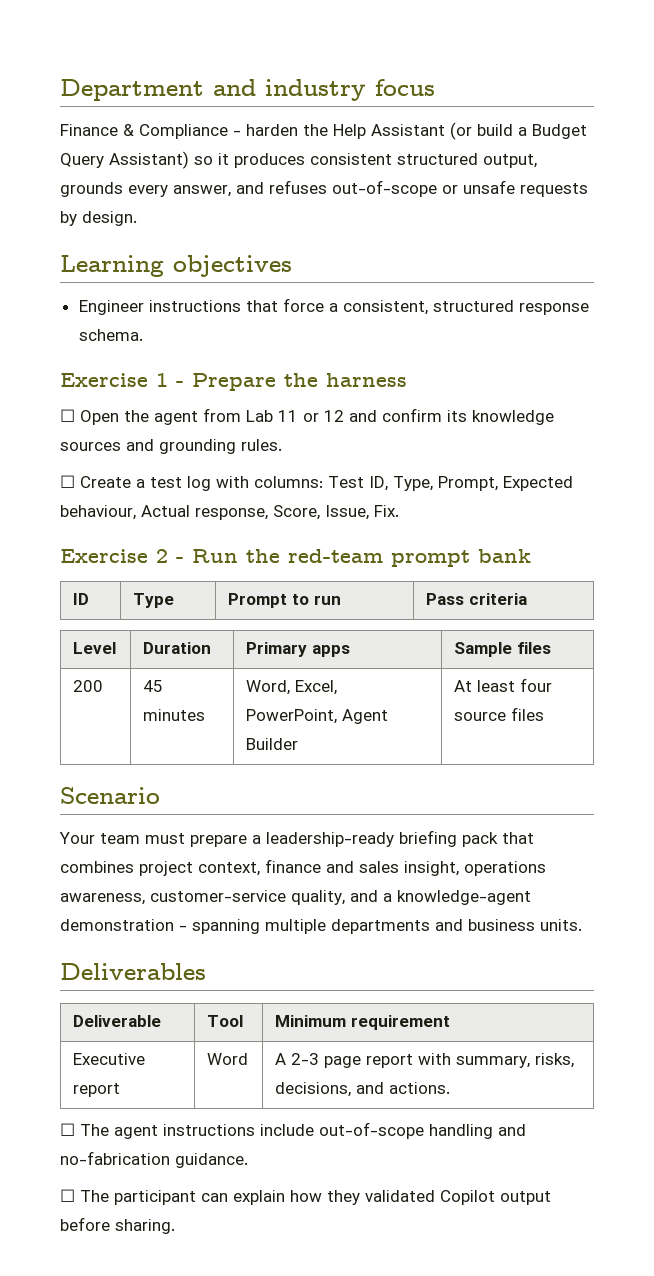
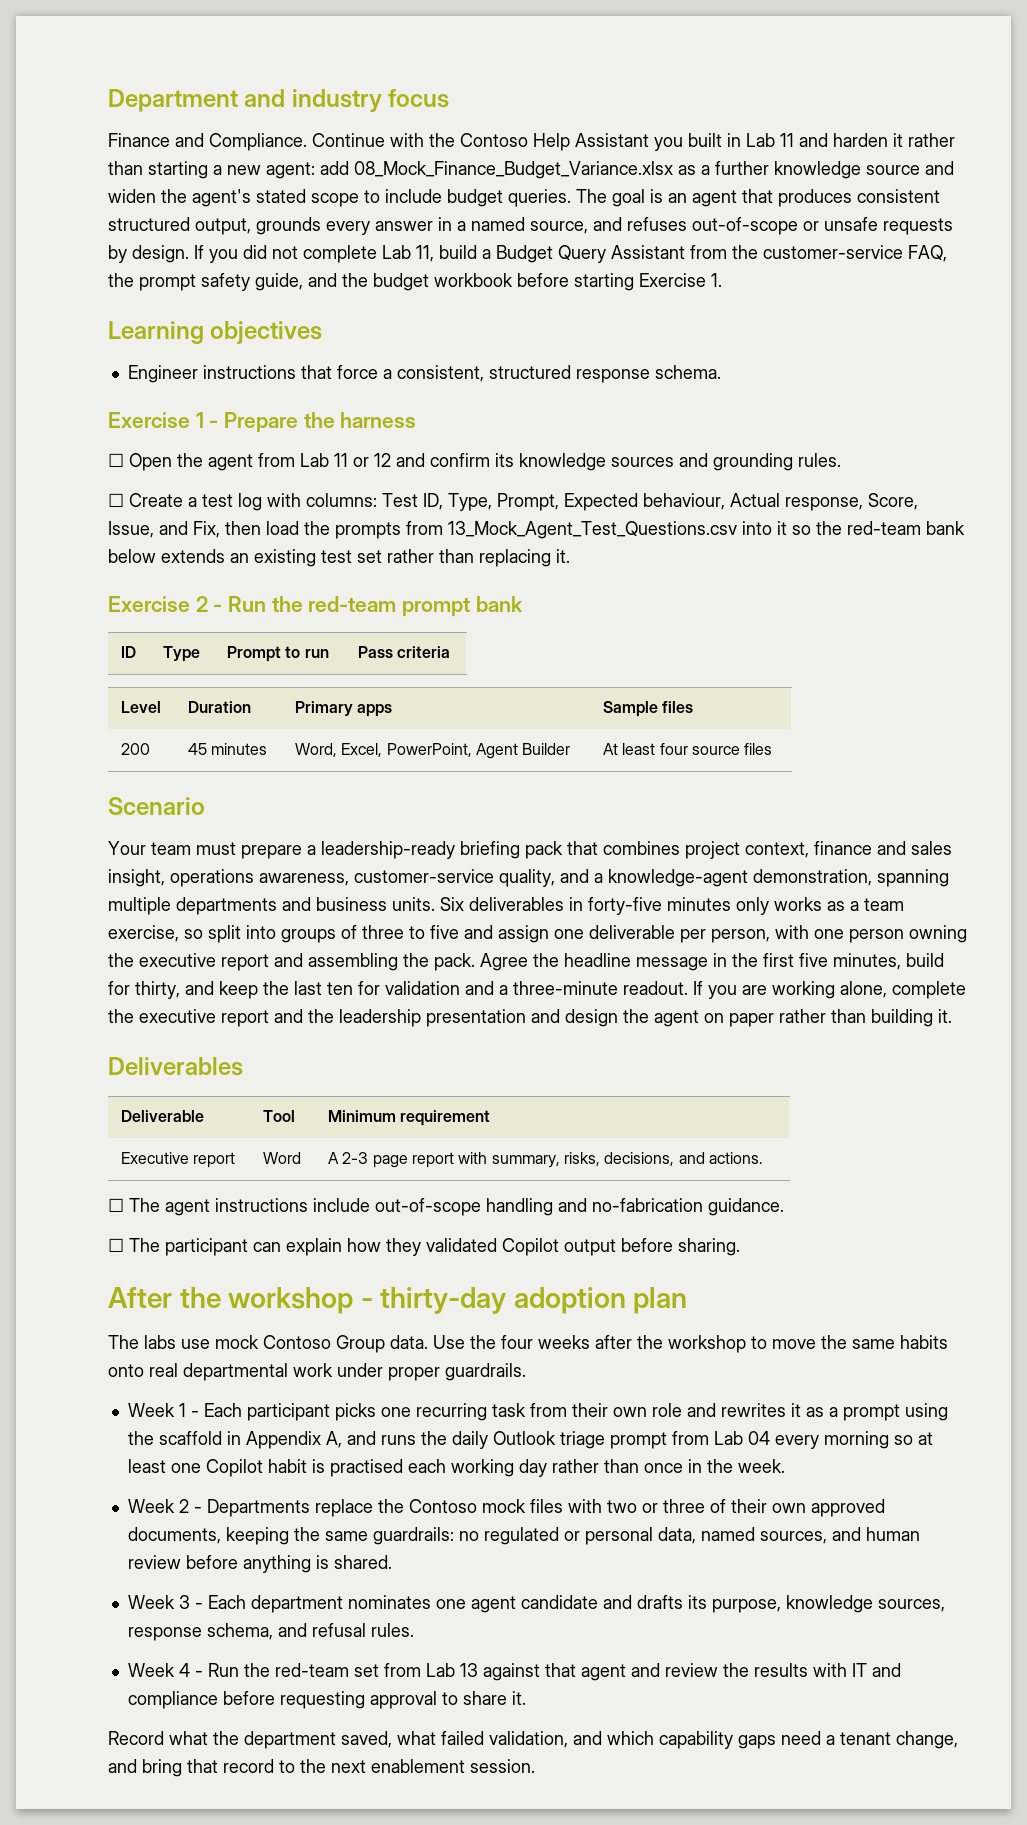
[123,122,587,140] [60,151,229,169] & Compliance - harden the Help Assistant (or build a Budget Query Assistant) so it -> [175,133,955,151] [108,161,954,179] [108,189,773,207] and Compliance. Continue with the Contoso Help Assistant you built in Lab 11 and harden it rather than starting a new agent: add 08_Mock_Finance_Budget_Variance.xlsx as a further knowledge source and widen the agent's stated scope to include budget queries. The goal is an agent that
[173,185,231,197] answer, -> [375,217,588,234] answer in a named source,
(137, 218) none -> [194,245,947,263] [108,273,722,291] If you did not complete Lab 11, build a Budget Query Assistant from the customer-service FAQ, the prompt safety guide, and the budget workbook before starting Exercise 1.
[374,505,399,517] Fix. -> [159,521,965,539] [108,549,570,567] and Fix, then load the prompts from 13_Mock_Agent_Test_Questions.csv into it so the red-team bank below extends an existing test set rather than replacing it.
[60,919,187,931] demonstration - -> [753,869,872,886] demonstration,
(582, 925) none -> [440,897,904,915] [108,925,967,943] [108,953,944,971] [108,981,966,999] [108,1009,952,1027] Six deliverables in forty-five minutes only works as a team exercise, so split into groups of three to five and assign one deliverable per person, with one person owning the executive report and assembling the pack. Agree the headline message in the first five minutes, build for thirty, and keep the last ten for validation and a three-minute readout. If you are working alone, complete the executive report and the leadership presentation and design the agent on paper rather than building it.
(175, 1226) none -> [108,1287,688,1314] [108,1335,948,1353] [108,1363,526,1381] [127,1403,948,1421] [127,1431,933,1449] [127,1459,785,1477] [127,1499,885,1517] [127,1527,920,1545] [127,1555,392,1573] [127,1595,945,1613] [127,1623,414,1641] [127,1663,901,1681] [127,1691,526,1709] [108,1731,958,1749] [108,1759,535,1777] // After the workshop - thirty-day adoption plan // The labs use mock Contoso Group data. Use the four weeks after the workshop to move the same habits onto real departmental work under proper guardrails. // Week 1 - Each participant picks one recurring task from their own role and rewrites it as a prompt using the scaffold in Appendix A, and runs the daily Outlook triage prompt from Lab 04 every morning so at least one Copilot habit is practised each working day rather than once in the week. // Week 2 - Departments replace the Contoso mock files with two or three of their own approved documents, keeping the same guardrails: no regulated or personal data, named sources, and human review before anything is shared. // Week 3 - Each department nominates one agent candidate and drafts its purpose, knowledge sources, response schema, and refusal rules. // Week 4 - Run the red-team set from Lab 13 against that agent and review the results with IT and compliance before requesting approval to share it. // Record what the department saved, what failed validation, and which capability gaps need a tenant change, and bring that record to the next enablement session.

